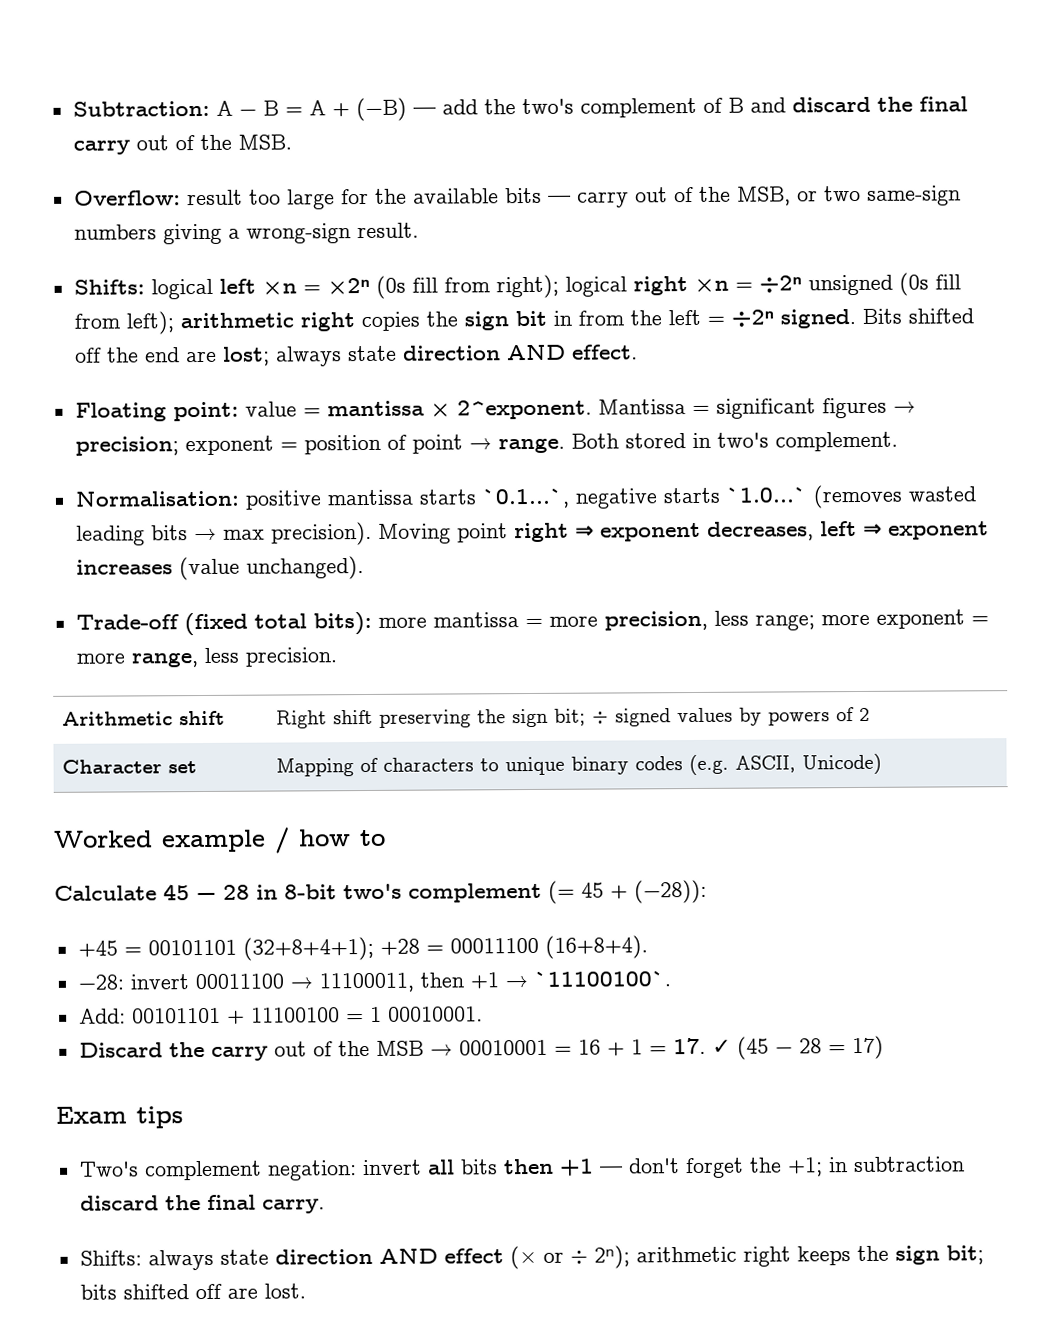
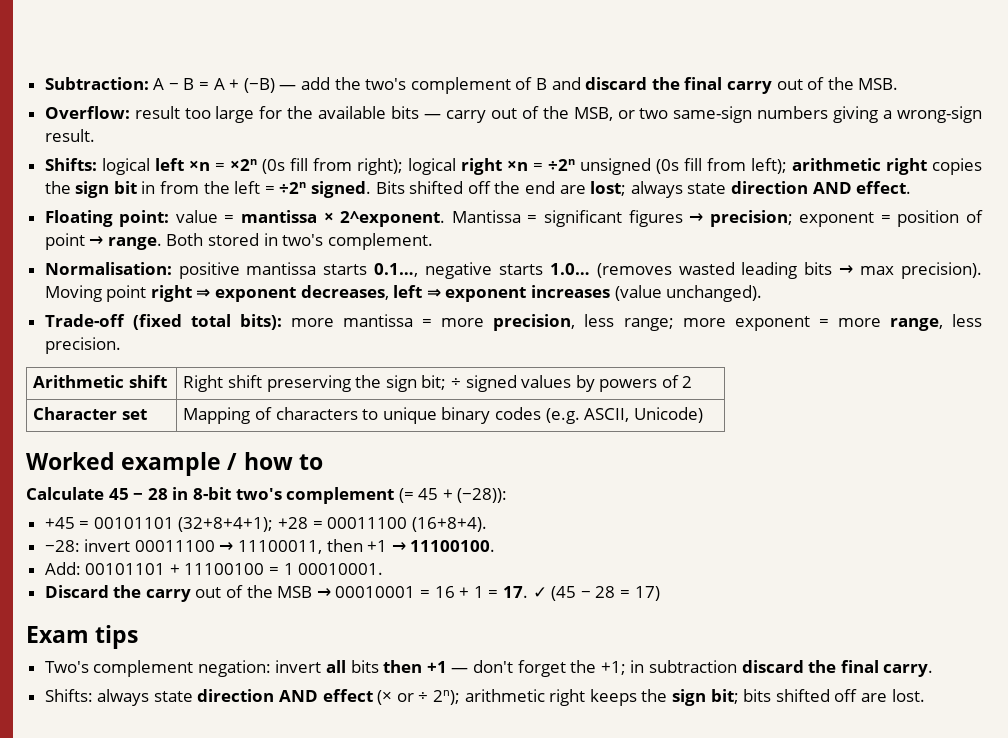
[481,488,570,509] `0.1…`, -> [374,263,419,277] 0.1…,
[725,487,807,503] `1.0…` -> [549,263,590,275] 1.0…
[533,971,671,987] `11100100`. -> [410,540,496,552] 11100100.

